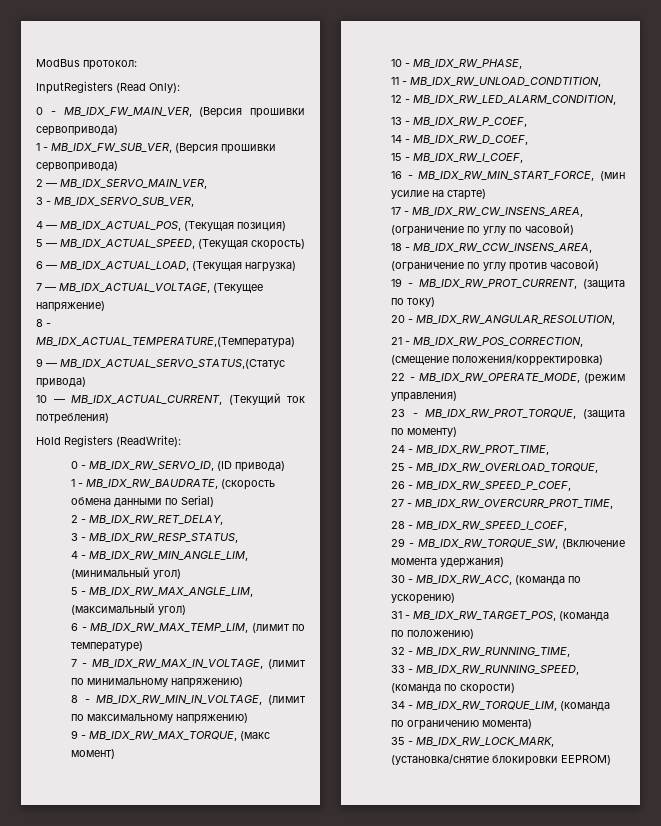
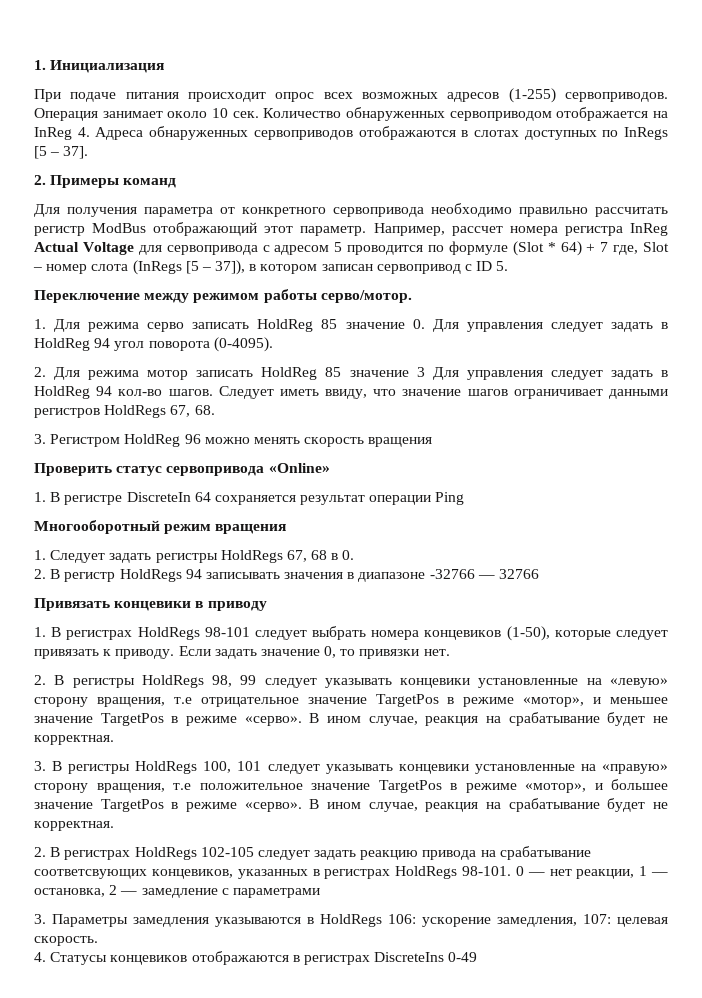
[36,59,137,70] [36,81,180,94] [36,107,305,118] [36,125,118,136] [36,143,276,154] [36,161,118,172] [36,179,207,189] [36,197,194,207] [36,221,286,231] [36,239,305,250] [36,261,296,272] [36,283,263,293] [36,301,105,312] [36,319,51,327] [36,337,295,348] [36,358,285,369] [36,377,86,388] [36,393,305,405] [36,413,109,424] [36,435,181,447] [71,461,286,472] [71,479,276,490] [71,495,215,507] [71,515,224,525] [71,533,239,543] [71,551,249,561] [71,567,182,579] [71,587,254,597] [71,603,187,615] [71,623,305,633] [71,641,144,652] [71,659,306,669] [71,677,244,688] [71,695,306,705] [71,713,249,724] [71,730,271,741] [71,749,116,759] [391,59,523,69] [391,77,602,87] [391,95,617,105] [391,117,528,127] [391,135,529,145] [391,153,524,163] [391,171,625,181] [391,189,487,200] [391,207,584,217] [391,223,575,236] [391,243,593,253] [391,259,600,272] [391,278,625,289] [391,297,436,307] [391,315,616,325] [391,337,584,347] [391,354,604,366] [391,373,625,384] [391,391,458,402] [391,409,625,419] [391,427,458,437] [391,445,550,455] [391,463,599,473] [391,481,572,491] [391,499,614,509] [391,521,568,531] [391,538,625,549] [391,557,505,568] [391,575,582,585] [391,593,456,604] [391,611,610,621] [391,629,475,639] [391,647,571,657] [391,665,580,675] [391,683,516,694] [391,701,611,711] [391,719,533,730] [391,737,555,747] [391,754,612,766] ModBus протокол: // InputRegisters (Read Only): // 0 - MB_IDX_FW_MAIN_VER, (Версия прошивки сервопривода) // 1 - MB_IDX_FW_SUB_VER, (Версия прошивки сервопривода) // 2 — MB_IDX_SERVO_MAIN_VER, // 3 - MB_IDX_SERVO_SUB_VER, // 4 — MB_IDX_ACTUAL_POS, (Текущая позиция) // 5 — MB_IDX_ACTUAL_SPEED, (Текущая скорость) // 6 — MB_IDX_ACTUAL_LOAD, (Текущая нагрузка) // 7 — MB_IDX_ACTUAL_VOLTAGE, (Текущее напряжение) // 8 - MB_IDX_ACTUAL_TEMPERATURE,(Температура) // 9 — MB_IDX_ACTUAL_SERVO_STATUS,(Статус привода) // 10 — MB_IDX_ACTUAL_CURRENT, (Текущий ток потребления) // Hold Registers (ReadWrite): // 0 - MB_IDX_RW_SERVO_ID, (ID привода) // 1 - MB_IDX_RW_BAUDRATE, (скорость обмена данными по Serial) // 2 - MB_IDX_RW_RET_DELAY, // 3 - MB_IDX_RW_RESP_STATUS, // 4 - MB_IDX_RW_MIN_ANGLE_LIM, (минимальный угол) // 5 - MB_IDX_RW_MAX_ANGLE_LIM, (максимальный угол) // 6 - MB_IDX_RW_MAX_TEMP_LIM, (лимит по температуре) // 7 - MB_IDX_RW_MAX_IN_VOLTAGE, (лимит по минимальному напряжению) // 8 - MB_IDX_RW_MIN_IN_VOLTAGE, (лимит по максимальному напряжению) // 9 - MB_IDX_RW_MAX_TORQUE, (макс момент) // 10 - MB_IDX_RW_PHASE, // 11 - MB_IDX_RW_UNLOAD_CONDTITION, // 12 - MB_IDX_RW_LED_ALARM_CONDITION, // 13 - MB_IDX_RW_P_COEF, // 14 - MB_IDX_RW_D_COEF, // 15 - MB_IDX_RW_I_COEF, // 16 - MB_IDX_RW_MIN_START_FORCE, (мин усилие на старте) // 17 - MB_IDX_RW_CW_INSENS_AREA, (ограничение по углу по часовой) // 18 - MB_IDX_RW_CCW_INSENS_AREA, (ограничение по углу против часовой) // 19 - MB_IDX_RW_PROT_CURRENT, (защита по току) // 20 - MB_IDX_RW_ANGULAR_RESOLUTION, // 21 - MB_IDX_RW_POS_CORRECTION, (смещение положения/корректировка) // 22 - MB_IDX_RW_OPERATE_MODE, (режим управления) // 23 - MB_IDX_RW_PROT_TORQUE, (защита по моменту) // 24 - MB_IDX_RW_PROT_TIME, // 25 - MB_IDX_RW_OVERLOAD_TORQUE, // 26 - MB_IDX_RW_SPEED_P_COEF, // 27 - MB_IDX_RW_OVERCURR_PROT_TIME, // 28 - MB_IDX_RW_SPEED_I_COEF, // 29 - MB_IDX_RW_TORQUE_SW, (Включение момента удержания) // 30 - MB_IDX_RW_ACC, (команда по ускорению) // 31 - MB_IDX_RW_TARGET_POS, (команда по положению) // 32 - MB_IDX_RW_RUNNING_TIME, // 33 - MB_IDX_RW_RUNNING_SPEED, (команда по скорости) // 34 - MB_IDX_RW_TORQUE_LIM, (команда по ограничению момента) // 35 - MB_IDX_RW_LOCK_MARK, (установка/снятие блокировки EEPROM) -> [34,60,165,73] [34,88,668,103] [34,107,668,121] [34,126,668,140] [34,146,89,159] [34,175,177,188] [34,203,668,217] [34,222,669,236] [34,241,669,256] [33,260,509,275] [34,289,412,303] [34,319,669,332] [34,337,273,352] [34,367,669,380] [34,386,668,399] [34,405,215,418] [34,434,433,447] [34,463,330,476] [34,492,465,505] [34,520,287,534] [34,550,355,563] [34,569,540,582] [34,598,267,611] [34,626,668,641] [34,646,450,659] [34,675,668,688] [34,694,668,707] [34,712,668,726] [34,735,114,745] [34,761,669,774] [34,779,668,793] [34,798,668,812] [34,821,114,831] [34,846,591,860] [34,866,668,879] [34,885,320,898] [34,914,668,927] [34,936,98,946] [34,951,478,965] 1. Инициализация // При подаче питания происходит опрос всех возможных адресов (1-255) сервоприводов. Операция занимает около 10 сек. Количество обнаруженных сервоприводом отображается на InReg 4. Адреса обнаруженных сервоприводов отображаются в слотах доступных по InRegs [5 – 37]. // 2. Примеры команд // Для получения параметра от конкретного сервопривода необходимо правильно рассчитать регистр ModBus отображающий этот параметр. Например, рассчет номера регистра InReg Actual Voltage для сервопривода с адресом 5 проводится по формуле (Slot * 64) + 7 где, Slot – номер слота (InRegs [5 – 37]), в котором записан сервопривод с ID 5. // Переключение между режимом работы серво/мотор. // 1. Для режима серво записать HoldReg 85 значение 0. Для управления следует задать в HoldReg 94 угол поворота (0-4095). // 2. Для режима мотор записать HoldReg 85 значение 3 Для управления следует задать в HoldReg 94 кол-во шагов. Следует иметь ввиду, что значение шагов ограничивает данными регистров HoldRegs 67, 68. // 3. Регистром HoldReg 96 можно менять скорость вращения // Проверить статус сервопривода «Online» // 1. В регистре DiscreteIn 64 сохраняется результат операции Ping // Многооборотный режим вращения // 1. Следует задать регистры HoldRegs 67, 68 в 0. // 2. В регистр HoldRegs 94 записывать значения в диапазоне -32766 — 32766 // Привязать концевики в приводу // 1. В регистрах HoldRegs 98-101 следует выбрать номера концевиков (1-50), которые следует привязать к приводу. Если задать значение 0, то привязки нет. // 2. В регистры HoldRegs 98, 99 следует указывать концевики установленные на «левую» сторону вращения, т.е отрицательное значение TargetPos в режиме «мотор», и меньшее значение TargetPos в режиме «серво». В ином случае, реакция на срабатывание будет не корректная. // 3. В регистры HoldRegs 100, 101 следует указывать концевики установленные на «правую» сторону вращения, т.е положительное значение TargetPos в режиме «мотор», и большее значение TargetPos в режиме «серво». В ином случае, реакция на срабатывание будет не корректная. // 2. В регистрах HoldRegs 102-105 следует задать реакцию привода на срабатывание соответсвующих концевиков, указанных в регистрах HoldRegs 98-101. 0 — нет реакции, 1 — остановка, 2 — замедление с параметрами // 3. Параметры замедления указываются в HoldRegs 106: ускорение замедления, 107: целевая скорость. // 4. Статусы концевиков отображаются в регистрах DiscreteIns 0-49

